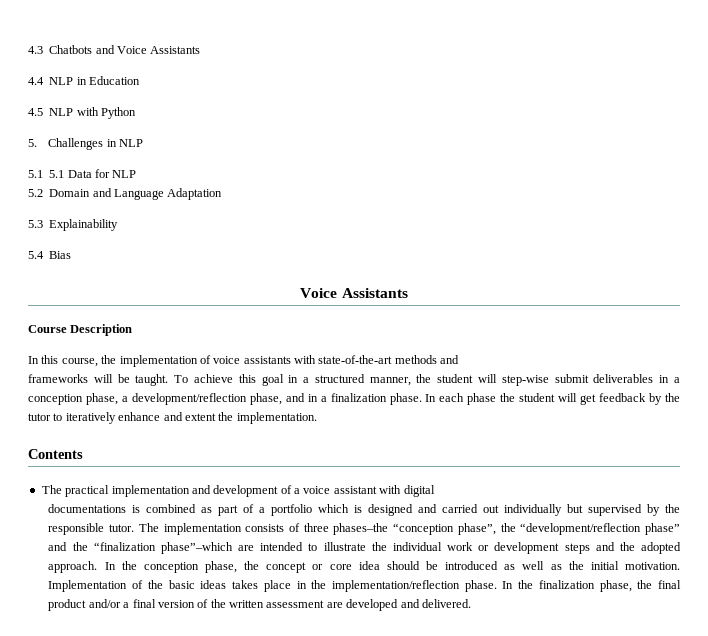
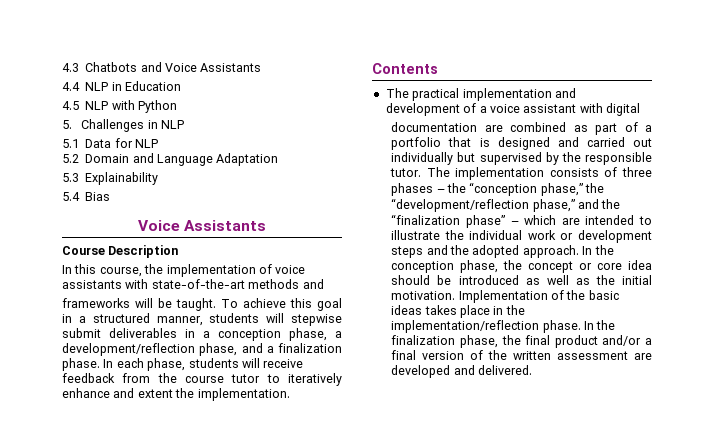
[49,170,65,178] 5.1 -> (79, 143) none
[416,374,549,386] the student will step-wise -> [209,313,342,326] students will stepwise
[307,394,318,402] in -> (263, 348) none
[467,393,681,405] phase the student will get feedback by the -> [147,358,304,371] [62,373,224,383] phase, students will receive feedback from the course
[48,504,141,513] documentations is -> [391,122,503,132] documentation are
[318,504,350,513] which -> [448,137,472,147] that
[333,523,496,535] phases–the “conception phase”, -> [391,182,583,196] phases – the “conception phase,”
[645,523,680,535] phase” -> [532,199,575,212] phase,”
[160,542,233,554] phase”–which -> [465,215,557,228] phase” – which

